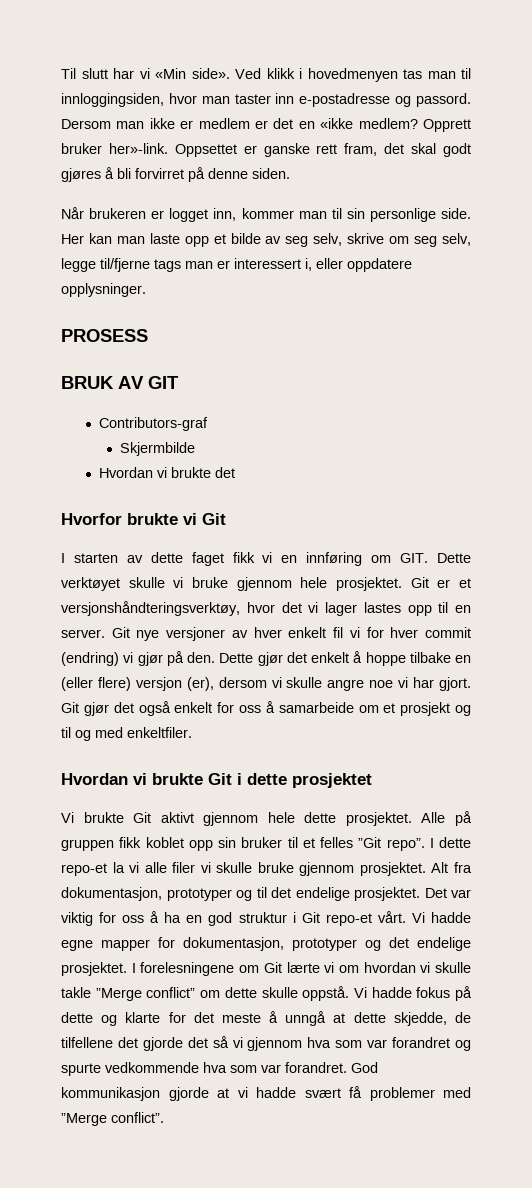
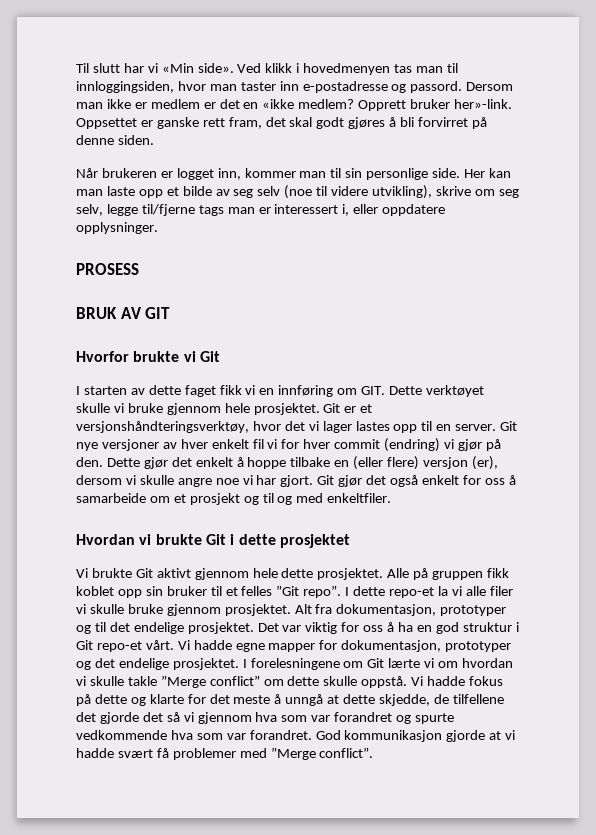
[313,233,343,246] selv, -> [257,185,433,199] selv (noe til videre utvikling),
[98,417,208,431] [120,442,196,456] [98,467,235,478] // Contributors-graf // Skjermbilde // Hvordan vi brukte det -> (171, 313) none

